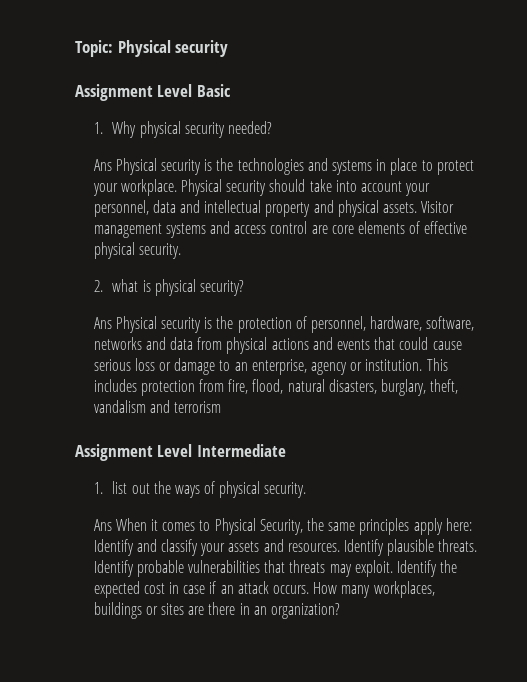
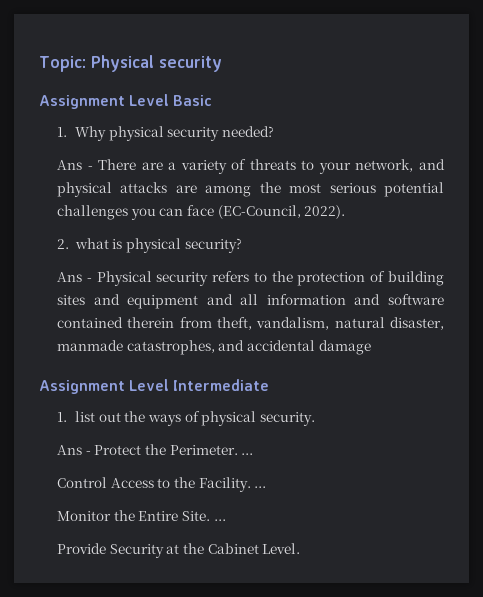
[115,158,474,175] [92,179,431,196] [93,200,455,217] [93,221,468,238] [93,242,181,259] Physical security is the technologies and systems in place to protect your workplace. Physical security should take into account your personnel, data and intellectual property and physical assets. Visitor management systems and access control are core elements of effective physical security. -> [87,159,445,174] [56,182,445,197] [56,205,346,220] - There are a variety of threats to your network, and physical attacks are among the most serious potential challenges you can face (EC-Council, 2022).
[115,316,213,333] Physical security is -> [86,271,267,286] - Physical security refers to
[310,316,475,333] [93,337,462,354] [93,358,448,375] [93,379,459,396] [93,400,222,413] personnel, hardware, software, networks and data from physical actions and events that could cause serious loss or damage to an enterprise, agency or institution. This includes protection from fire, flood, natural disasters, burglary, theft, vandalism and terrorism -> [388,271,445,286] [56,294,444,309] [56,317,444,330] [56,340,371,355] building sites and equipment and all information and software contained therein from theft, vandalism, natural disaster, manmade catastrophes, and accidental damage
[115,518,472,535] [93,539,478,556] [93,560,458,577] [93,581,435,598] [93,602,340,619] When it comes to Physical Security, the same principles apply here: Identify and classify your assets and resources. Identify plausible threats. Identify probable vulnerabilities that threats may exploit. Identify the expected cost in case if an attack occurs. How many workplaces, buildings or sites are there in an organization? -> [85,444,254,455] [56,477,267,492] [56,510,226,521] [56,543,301,558] - Protect the Perimeter. ... // Control Access to the Facility. ... // Monitor the Entire Site. ... // Provide Security at the Cabinet Level.

